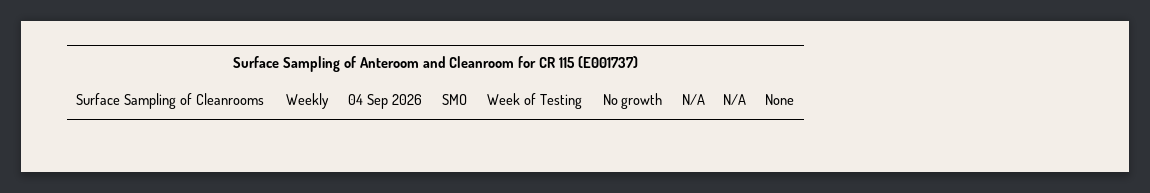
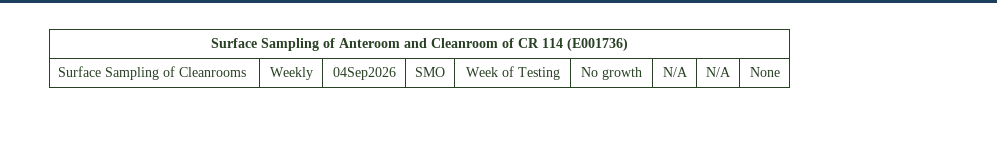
[518,56,639,68] for CR 115 (E001737) -> [502,38,628,51] of CR 114 (E001736)
[348,94,422,109] 04 Sep 2026 -> [332,67,396,80] 04Sep2026

